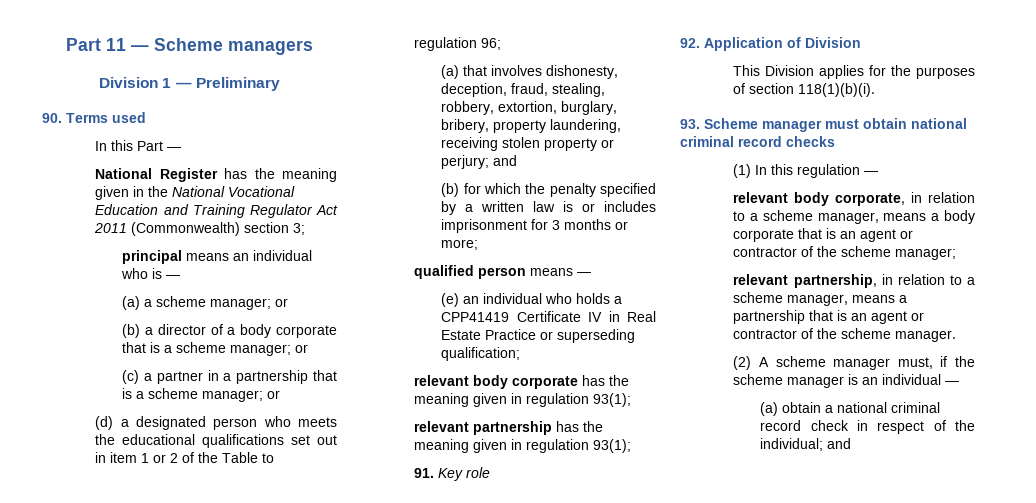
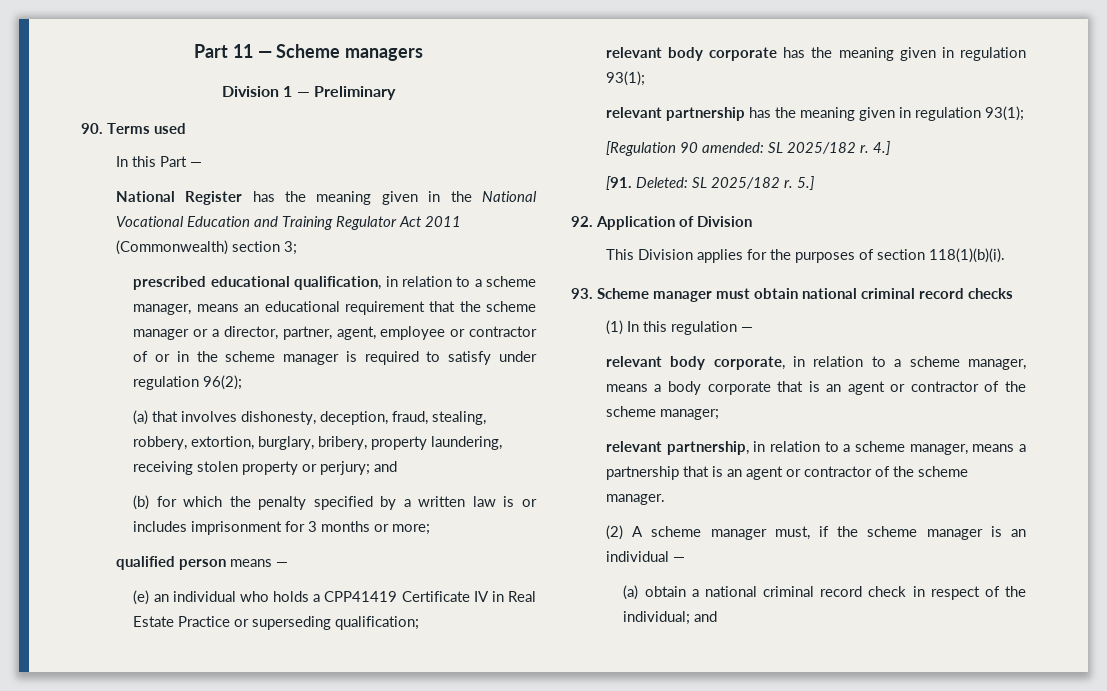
[122,250,313,264] [121,268,181,279] [122,296,289,310] [122,324,337,338] [122,342,309,356] [122,370,337,384] [122,388,281,402] [95,416,337,430] [95,434,337,448] [95,452,275,463] [414,37,502,51] principal means an individual who is — // (a) a scheme manager; or // (b) a director of a body corporate that is a scheme manager; or // (c) a partner in a partnership that is a scheme manager; or // (d) a designated person who meets the educational qualifications set out in item 1 or 2 of the Table to regulation 96; -> [133,276,536,290] [133,301,536,315] [133,326,537,340] [133,351,537,365] [133,375,243,390] prescribed educational qualification, in relation to a scheme manager, means an educational requirement that the scheme manager or a director, partner, agent, employee or contractor of or in the scheme manager is required to satisfy under regulation 96(2);
[414,467,491,481] 91. Key role -> [605,141,890,156] [605,176,814,190] [Regulation 90 amended: SL 2025/182 r. 4.] // [91. Deleted: SL 2025/182 r. 5.]

